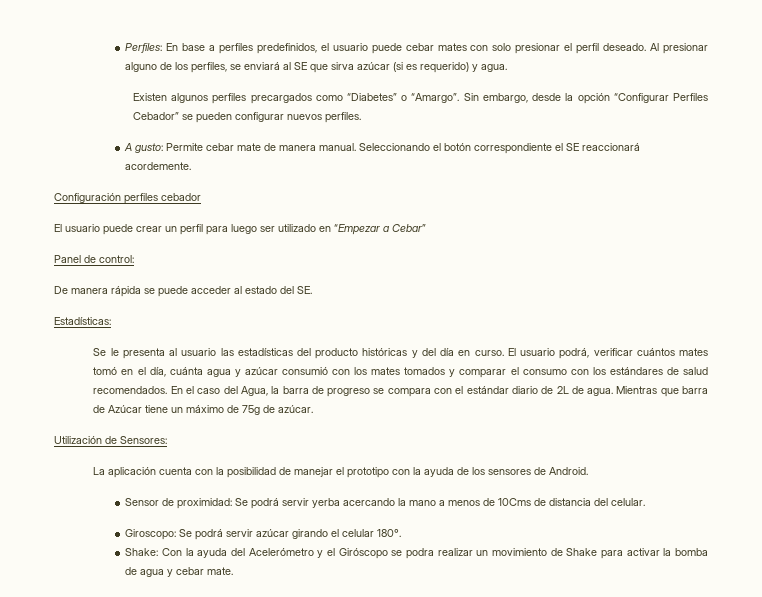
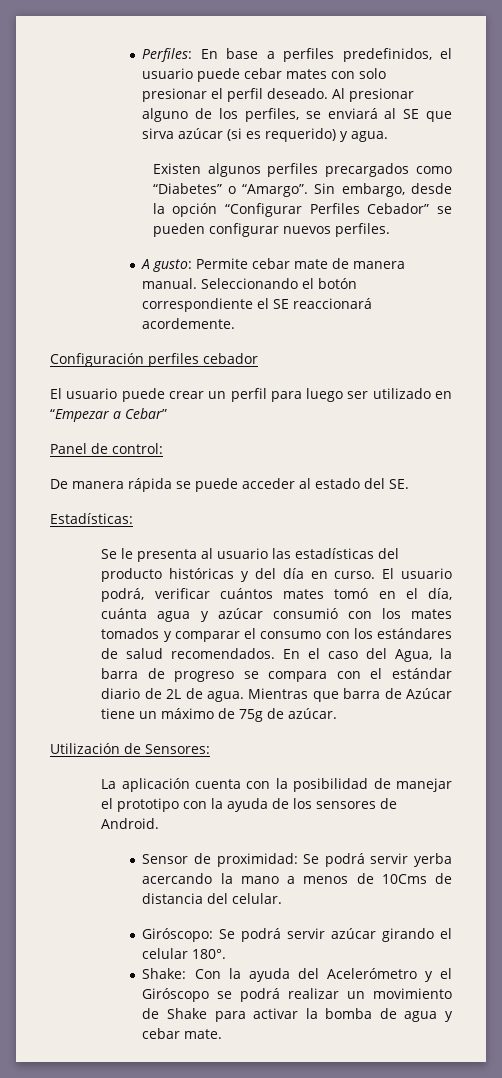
[125,529,177,540] Giroscopo: -> [142,928,214,942] Giróscopo:
[405,548,434,559] podra -> [240,988,281,1002] podrá

